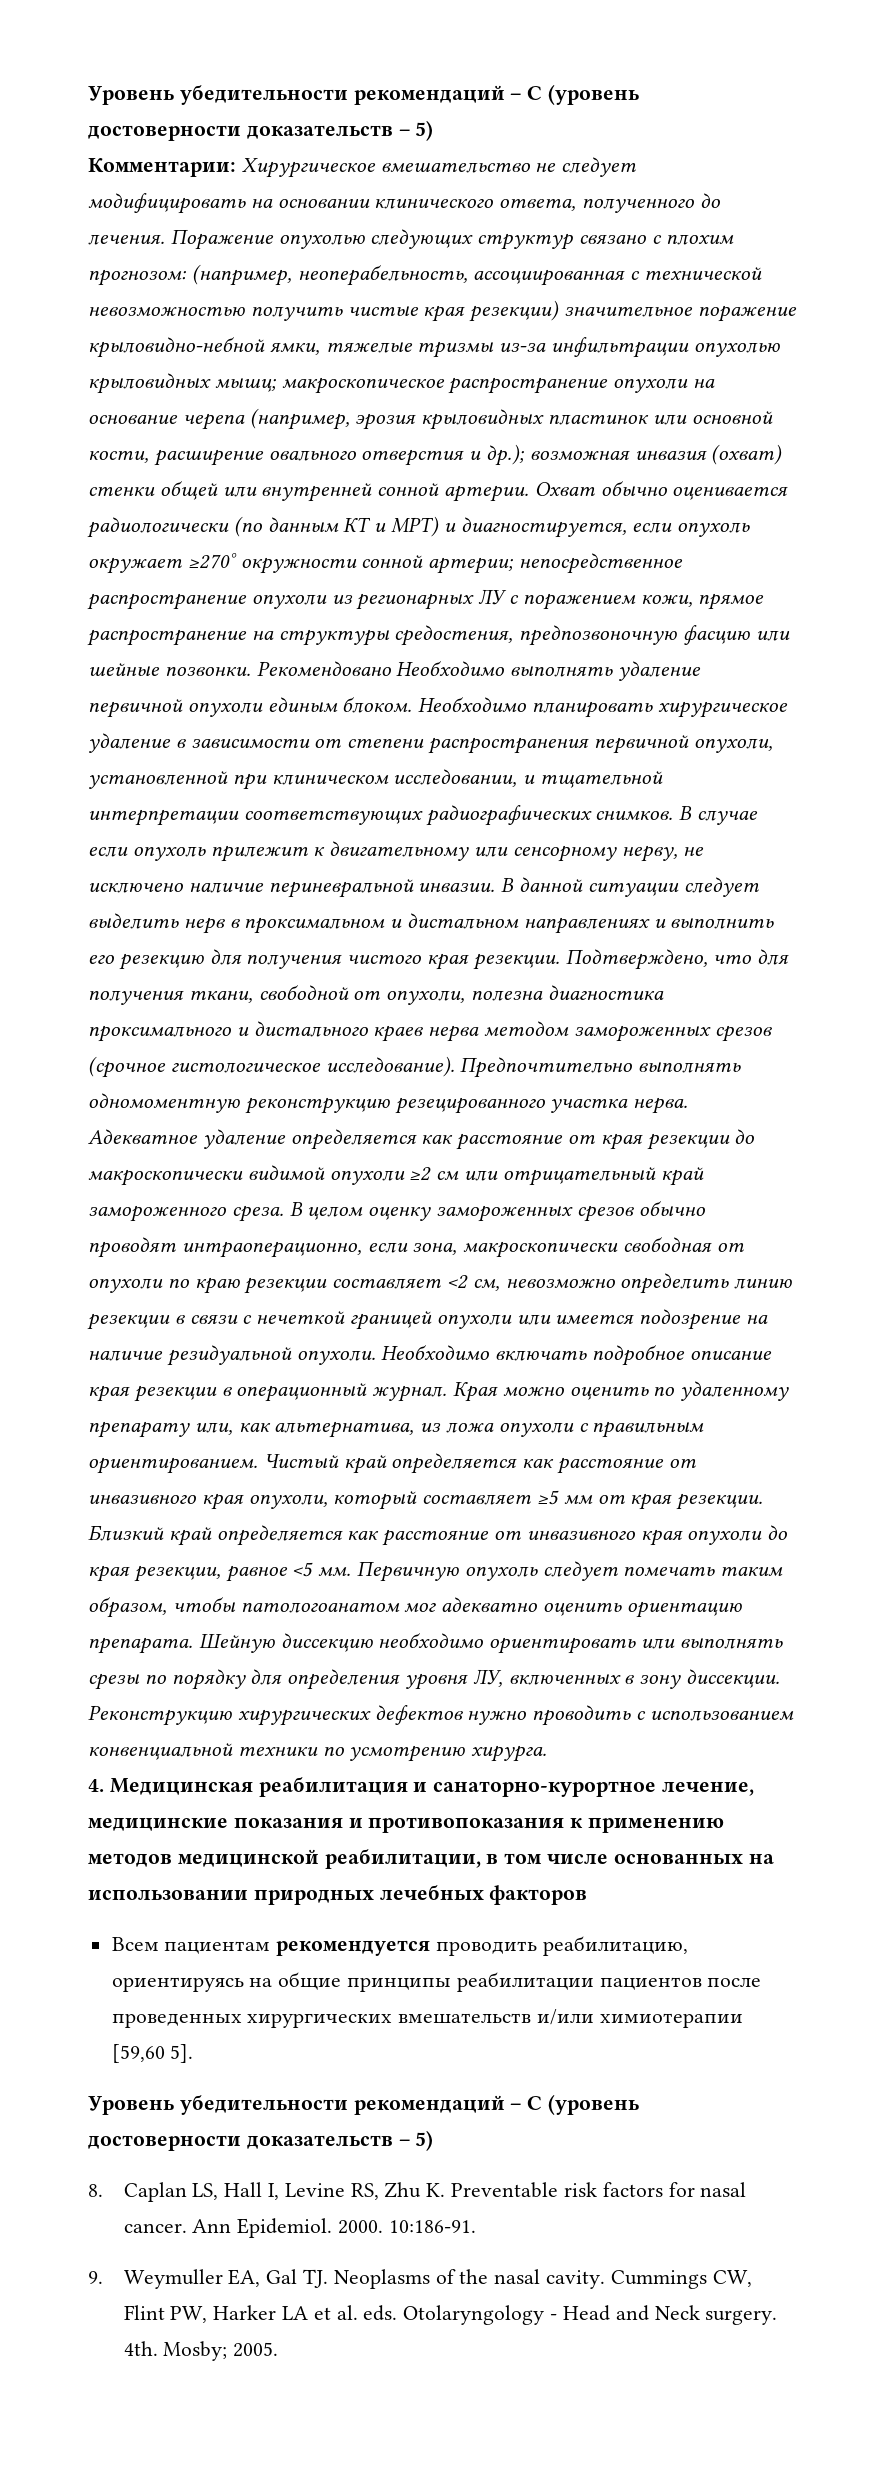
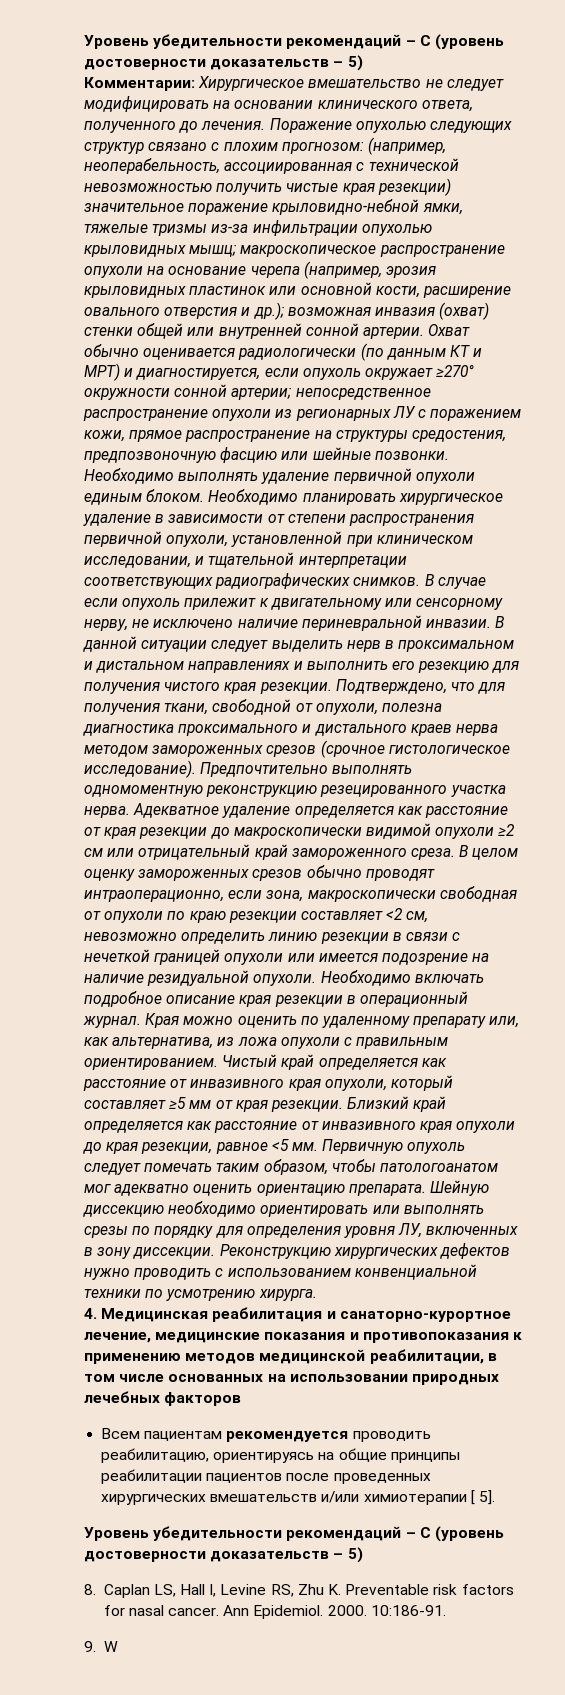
[256,661,391,676] Рекомендовано -> (449, 455) none
[111,2044,165,2063] [59,60 -> [470,1490,475,1505] [
[123,2269,752,2289] [123,2305,778,2325] [123,2341,279,2361] Weymuller EA, Gal TJ. Neoplasms of the nasal cavity. Cummings CW, Flint PW, Harker LA et al. eds. Otolaryngology - Head and Neck surgery. 4th. Mosby; 2005. -> [103,1641,118,1652] W

